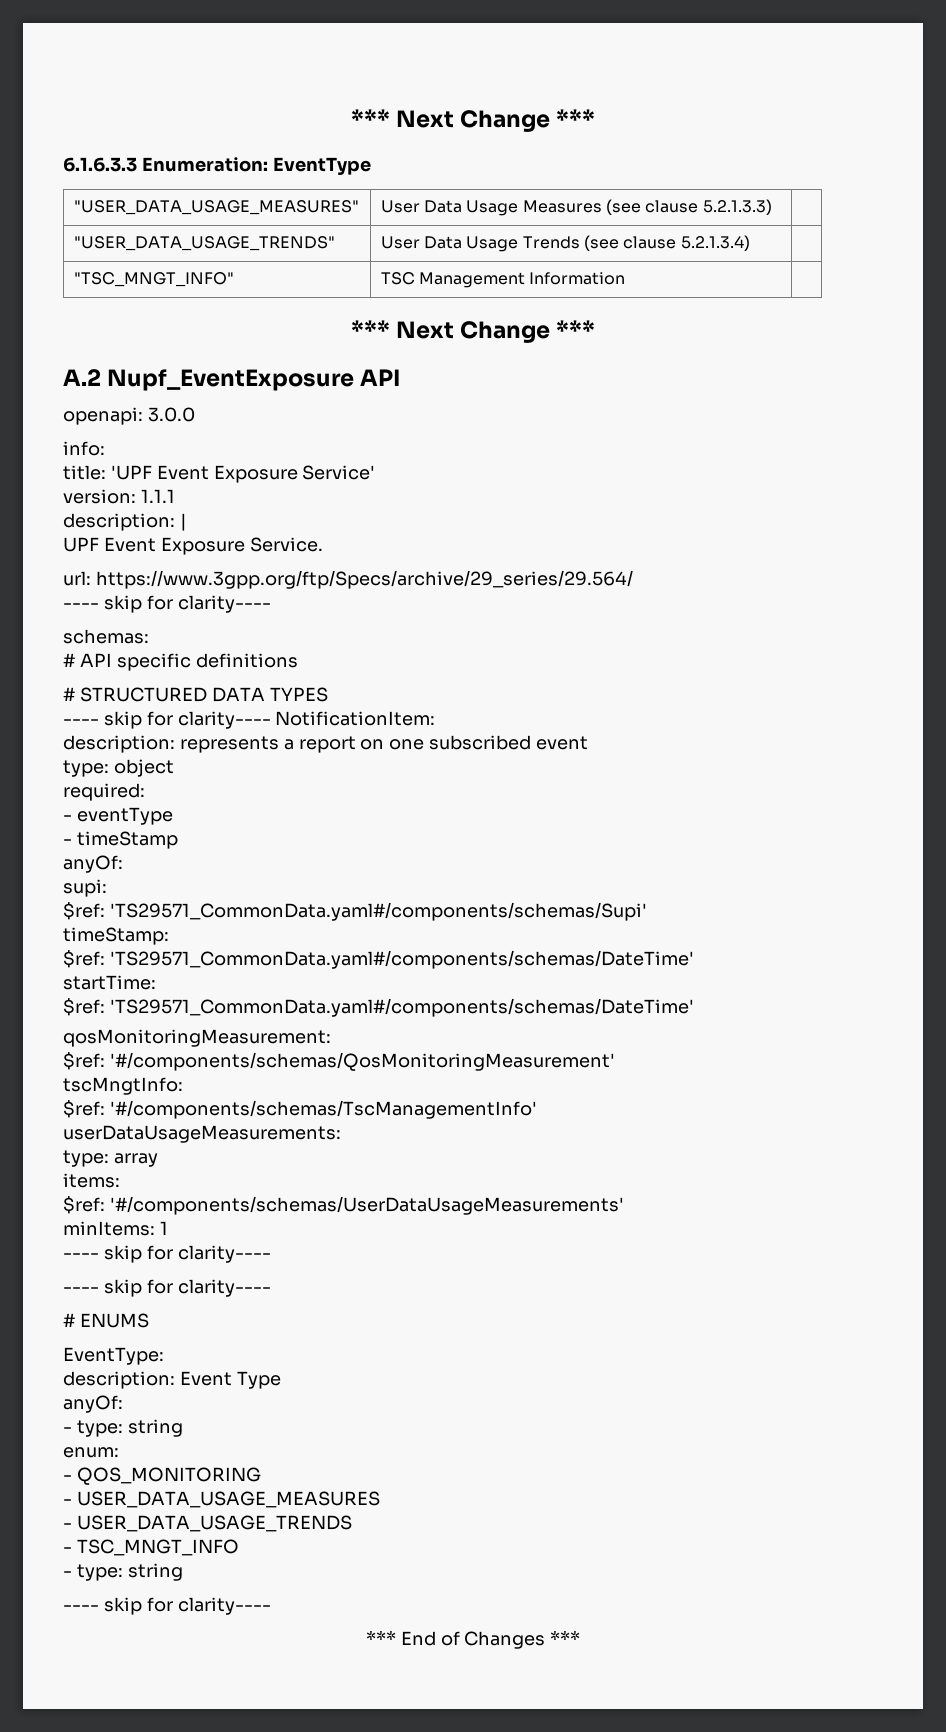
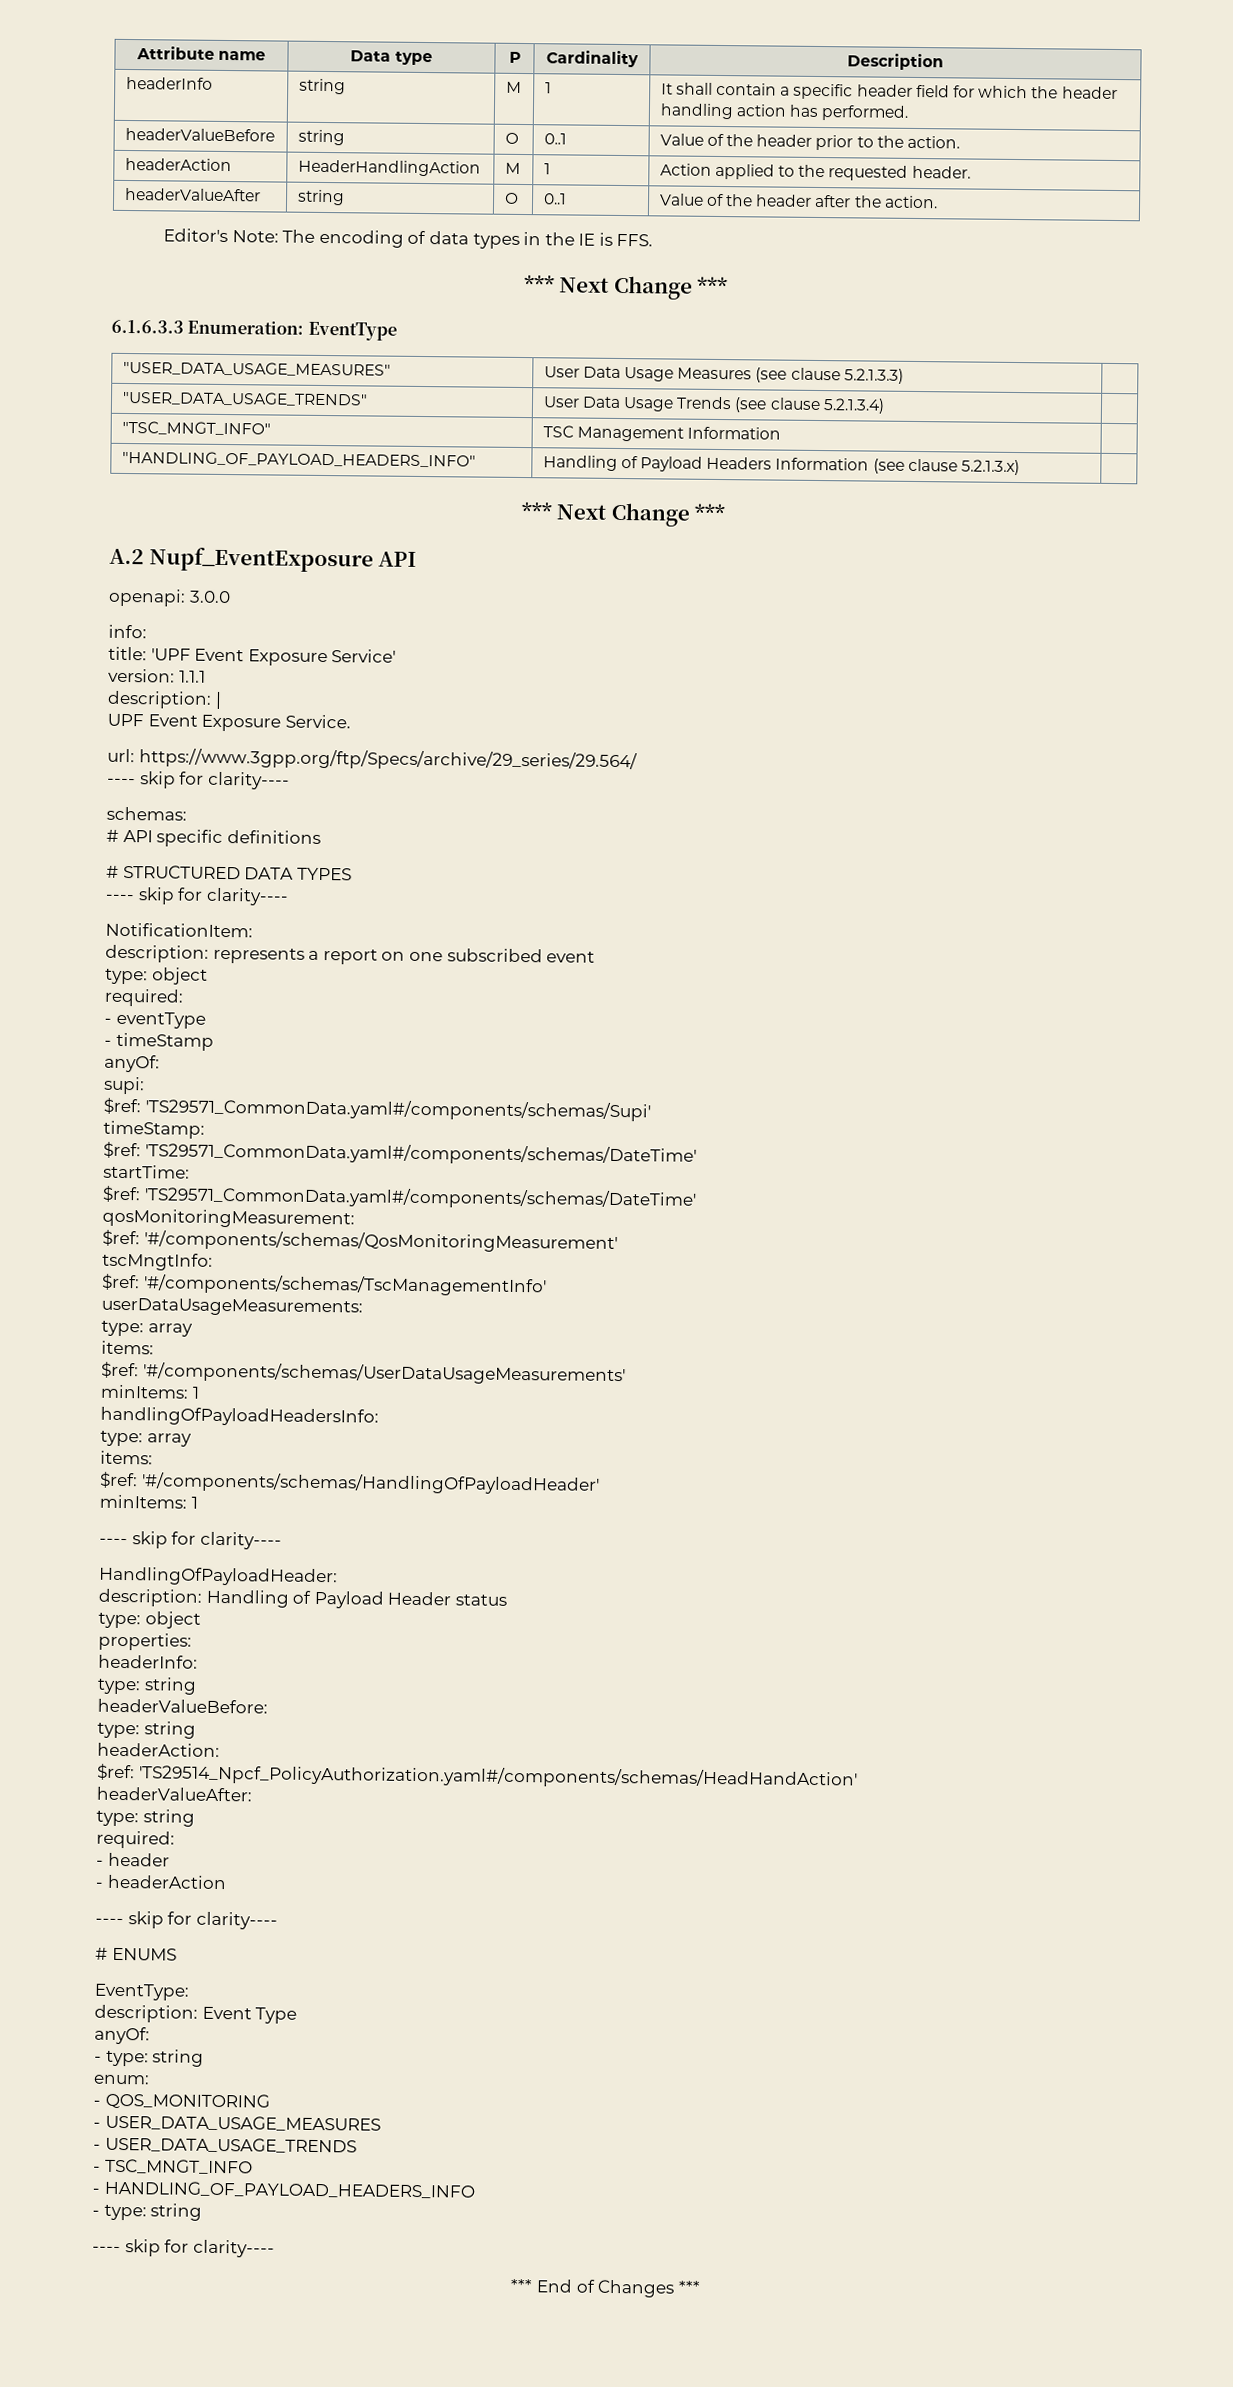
(350, 118) none -> [135,46,267,61] [350,50,433,66] [508,51,521,63] [546,50,639,68] [846,53,944,71] [125,76,213,90] [298,78,346,95] [505,81,522,93] [544,82,552,94] [660,82,1118,100] [659,103,910,121] [124,127,275,142] [297,129,345,146] [504,132,519,144] [543,133,567,145] [659,133,961,151] [124,157,232,172] [297,159,481,177] [504,162,521,174] [543,163,551,175] [659,163,971,181] [124,187,261,202] [296,189,345,206] [504,192,519,204] [543,193,567,205] [659,193,938,209] [162,228,654,249] Attribute name | Data type | P | Cardinality | Description // headerInfo | string | M | 1 | It shall contain a specific header field for which the header handling action has performed. // headerValueBefore | string | O | 0..1 | Value of the header prior to the action. // headerAction | HeaderHandlingAction | M | 1 | Action applied to the requested header. // headerValueAfter | string | O | 0..1 | Value of the header after the action. // Editor's Note: The encoding of data types in the IE is FFS. //
(626, 278) none -> [121,450,476,468] [542,455,1021,476] // "HANDLING_OF_PAYLOAD_HEADERS_INFO" | Handling of Payload Headers Information (see clause 5.2.1.3.x) |
(271, 720) none -> (289, 896) //
[63,1245,271,1263] ---- skip for clarity---- -> [100,1406,379,1427] [100,1430,192,1447] [100,1450,153,1465] [99,1471,600,1495] [99,1494,198,1509] [99,1531,282,1550] [99,1566,338,1587] [98,1588,507,1609] [98,1611,201,1629] [98,1632,192,1651] [98,1654,198,1669] [97,1677,197,1695] [97,1698,268,1714] [97,1721,196,1739] [97,1742,220,1758] [97,1763,858,1790] [96,1786,252,1802] [96,1809,195,1827] [96,1830,175,1849] [96,1852,170,1867] [95,1874,227,1890] handlingOfPayloadHeadersInfo: // type: array // items: // $ref: '#/components/schemas/HandlingOfPayloadHeader' // minItems: 1 // ---- skip for clarity---- // HandlingOfPayloadHeader: // description: Handling of Payload Header status // type: object // properties: // headerInfo: // type: string // headerValueBefore: // type: string // headerAction: // $ref: 'TS29514_Npcf_PolicyAuthorization.yaml#/components/schemas/HeadHandAction' // headerValueAfter: // type: string // required: // - header // - headerAction
(239, 1547) none -> [92,2180,475,2199] // - HANDLING_OF_PAYLOAD_HEADERS_INFO

